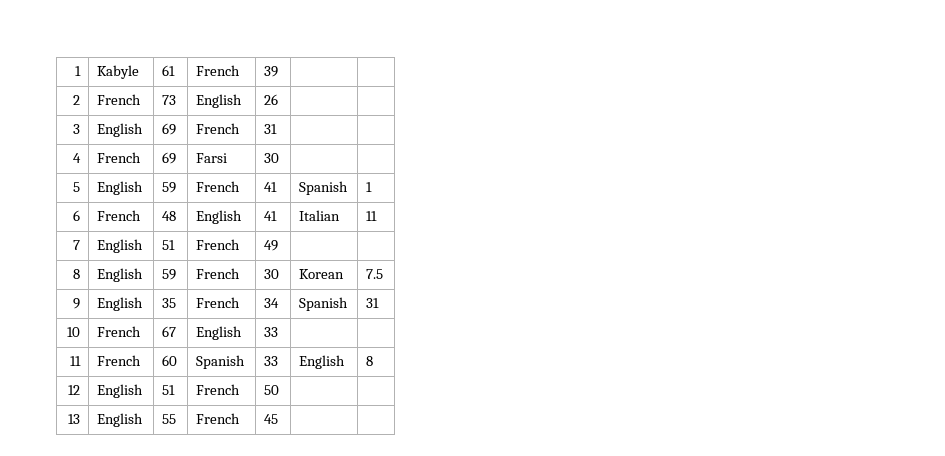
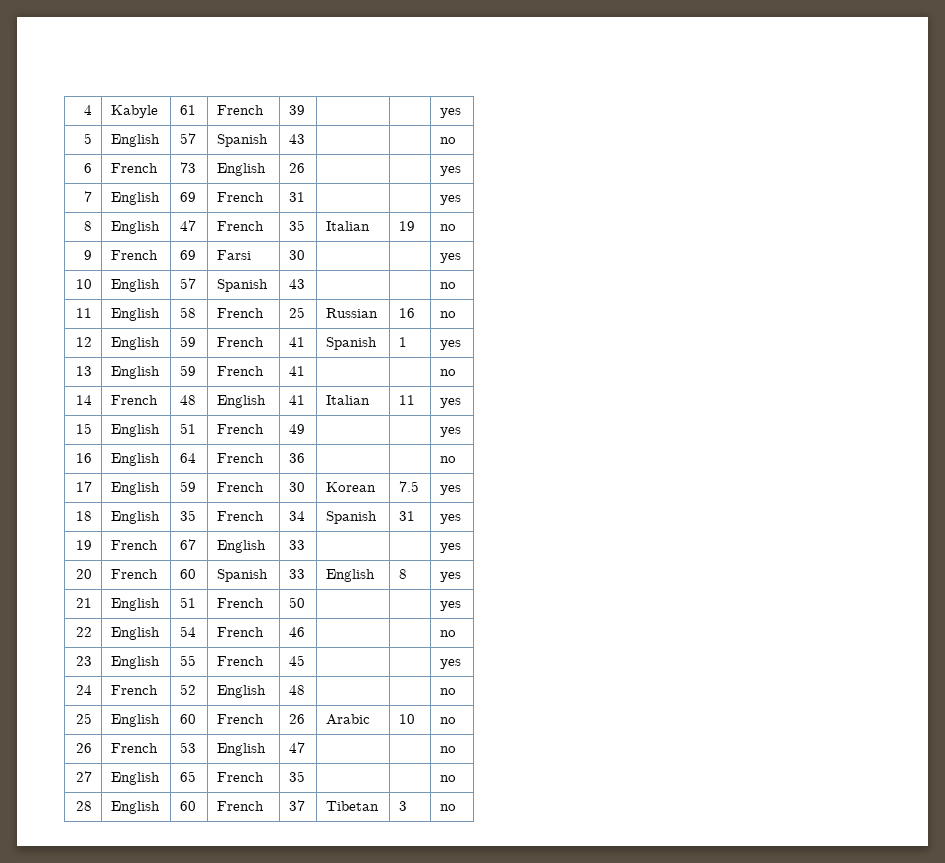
[74,66,81,76] 1 -> [83,105,92,115] 4
[72,95,80,105] // 2 -> [440,108,462,118] [83,133,92,144] [111,134,161,147] [180,133,197,144] [217,134,269,147] [289,134,306,144] [440,137,457,144] [83,163,92,173] | yes // 5 | English | 57 | Spanish | 43 | | | no // 6
[72,124,80,134] // 3 -> [440,166,462,176] [83,191,92,202] | yes // 7
[72,153,81,163] [97,152,142,163] [162,152,177,164] [196,153,228,163] [264,153,280,163] [72,182,80,192] // 4 | French | 69 | Farsi | 30 | | // 5 -> [440,195,462,205] [83,221,92,231] [111,221,161,234] [180,220,197,231] [217,221,265,231] [289,220,306,231] [326,221,371,231] [399,221,416,231] [440,224,457,231] [83,250,92,260] [111,250,159,260] [180,250,197,260] [217,250,252,260] [289,250,306,260] [440,253,462,263] [75,279,92,289] [111,279,161,292] [180,278,197,289] [217,279,269,292] [289,279,306,289] [440,282,457,289] [75,308,92,318] [111,308,161,321] [180,307,197,318] [217,308,265,318] [289,307,306,318] [326,308,379,318] [399,308,416,318] [440,311,457,318] [75,337,92,347] | yes // 8 | English | 47 | French | 35 | Italian | 19 | no // 9 | French | 69 | Farsi | 30 | | | yes // 10 | English | 57 | Spanish | 43 | | | no // 11 | English | 58 | French | 25 | Russian | 16 | no // 12
[72,210,80,221] // 6 -> [440,340,462,350] [75,366,92,376] [111,366,161,379] [180,365,197,376] [217,366,265,376] [289,366,306,376] [440,369,457,376] [75,395,92,405] | yes // 13 | English | 59 | French | 41 | | | no // 14
[72,240,80,250] // 7 -> [440,398,462,408] [75,423,92,434] | yes // 15
[72,269,80,279] // 8 -> [440,427,462,437] [75,453,92,463] [111,453,161,466] [180,453,197,463] [217,453,265,463] [289,453,306,463] [440,456,457,463] [75,481,92,492] | yes // 16 | English | 64 | French | 36 | | | no // 17
[72,298,80,309] // 9 -> [440,485,462,495] [75,511,92,521] | yes // 18
[66,327,80,337] // 10 -> [440,514,462,524] [75,540,92,550] | yes // 19
[69,356,81,366] // 11 -> [440,543,462,553] [75,569,92,579] | yes // 20
[67,385,80,395] // 12 -> [440,572,462,582] [75,598,92,608] | yes // 21
[67,414,80,424] [97,413,144,427] [162,414,177,424] [196,413,241,424] [264,414,279,424] // 13 | English | 55 | French | 45 | | -> [440,601,462,611] [75,627,92,637] [111,627,161,640] [180,626,197,637] [217,627,265,637] [289,627,306,637] [440,630,457,637] [75,656,92,666] [111,656,161,669] [180,655,197,666] [217,656,265,666] [289,655,306,666] [440,659,462,669] [75,685,92,695] [111,685,159,695] [180,684,197,695] [217,685,267,698] [289,685,306,695] [440,688,457,695] [75,713,92,724] [111,714,161,727] [180,714,197,724] [217,714,265,724] [289,714,306,724] [326,714,371,725] [399,714,416,724] [440,717,457,724] [75,743,92,753] [111,743,159,753] [180,742,197,753] [217,743,267,756] [289,742,306,753] [440,746,457,753] [75,771,92,782] [111,772,161,785] [180,771,197,782] [217,772,265,782] [289,771,306,782] [440,775,457,782] [75,801,92,811] [111,801,161,814] [180,801,197,811] [217,801,265,811] [289,800,306,811] [326,801,380,811] [399,801,408,811] [440,804,457,811] | yes // 22 | English | 54 | French | 46 | | | no // 23 | English | 55 | French | 45 | | | yes // 24 | French | 52 | English | 48 | | | no // 25 | English | 60 | French | 26 | Arabic | 10 | no // 26 | French | 53 | English | 47 | | | no // 27 | English | 65 | French | 35 | | | no // 28 | English | 60 | French | 37 | Tibetan | 3 | no

